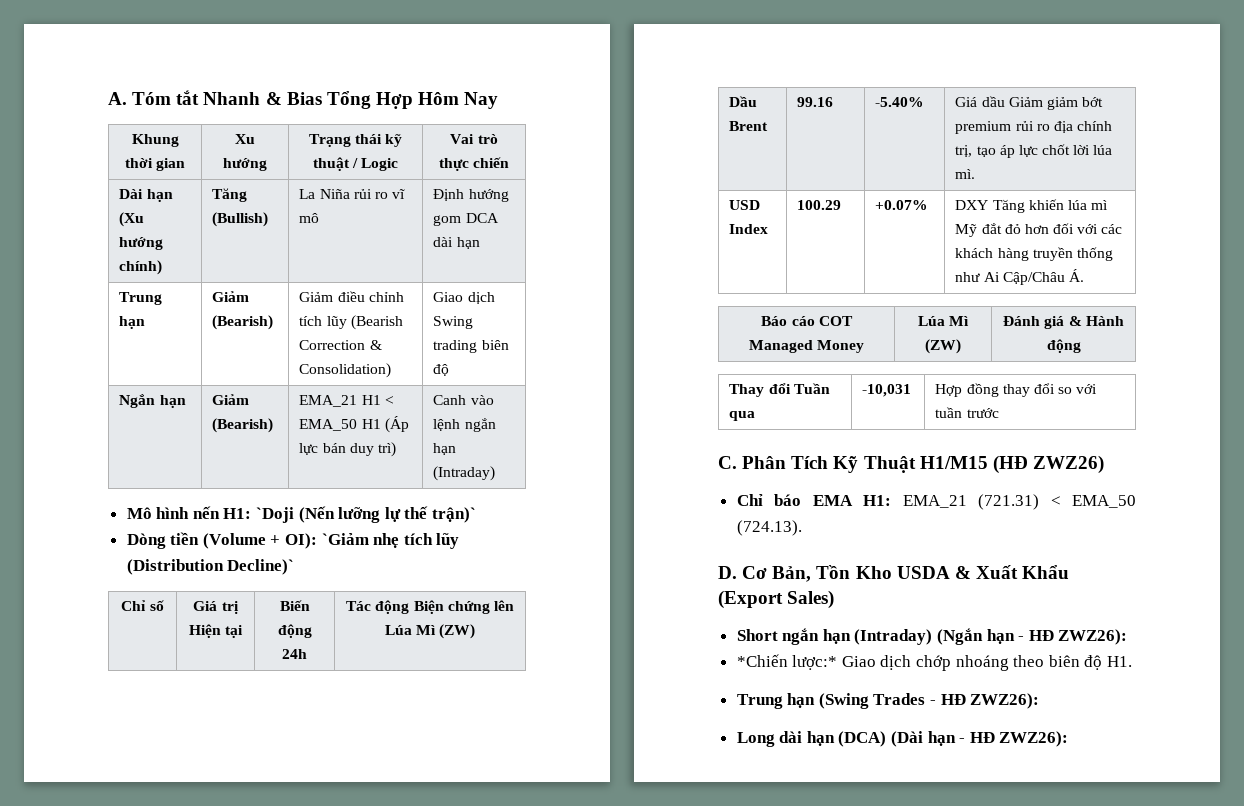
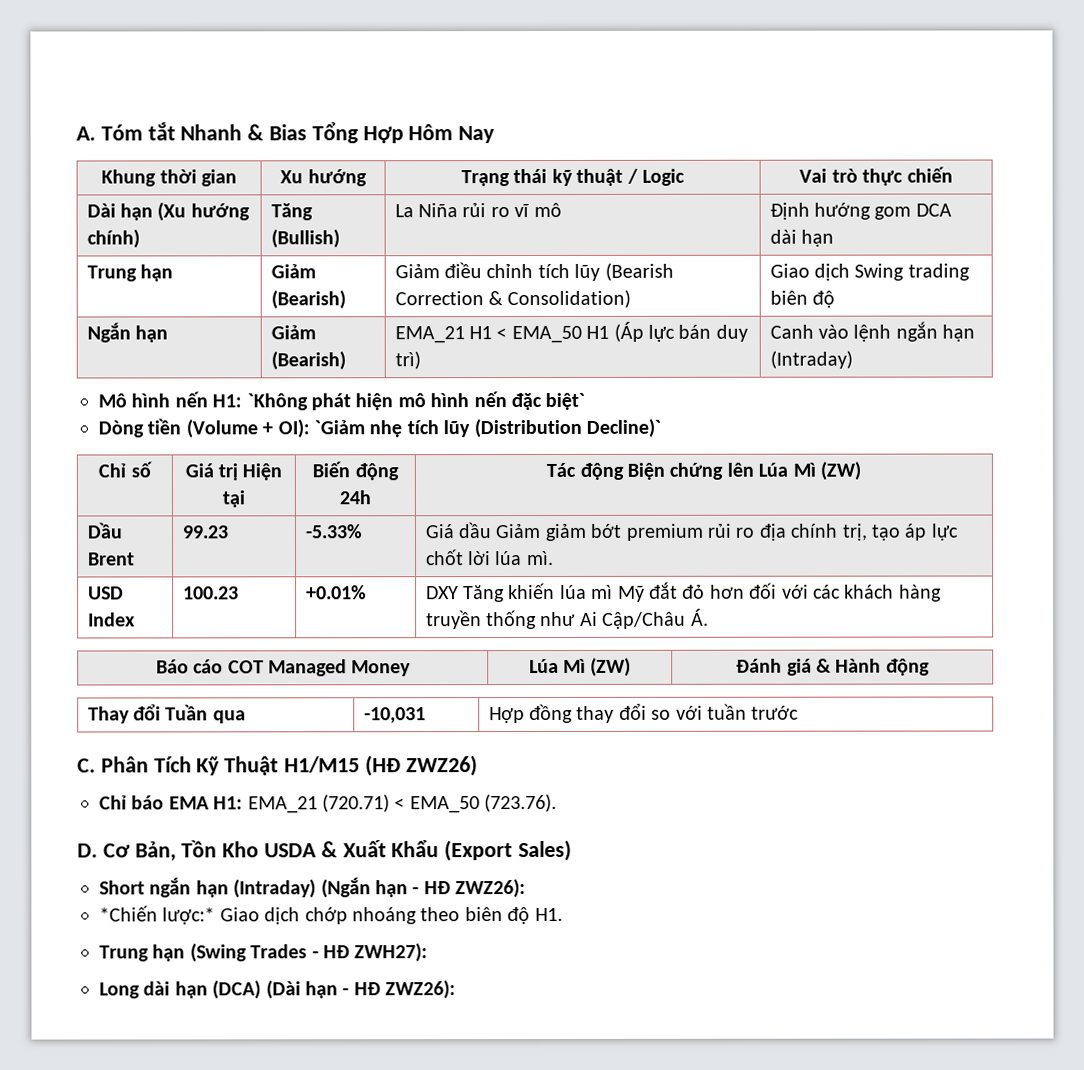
[256,506,477,523] `Doji (Nến lưỡng lự thế trận)` -> [246,391,586,411] `Không phát hiện mô hình nến đặc biệt`
[797,97,834,107] [875,97,925,107] 99.16 | -5.40% -> [181,525,229,539] [304,524,363,539] 99.23 | -5.33%
[797,200,842,210] [875,200,929,210] 100.29 | +0.07% -> [182,586,239,600] [305,585,367,600] 100.23 | +0.01%
[978,494,1136,510] [736,520,802,536] (721.31) < EMA_50 (724.13). -> [322,793,558,814] (720.71) < EMA_50 (723.76).
[970,693,1040,709] ZWZ26): -> [354,943,429,963] ZWH27):

